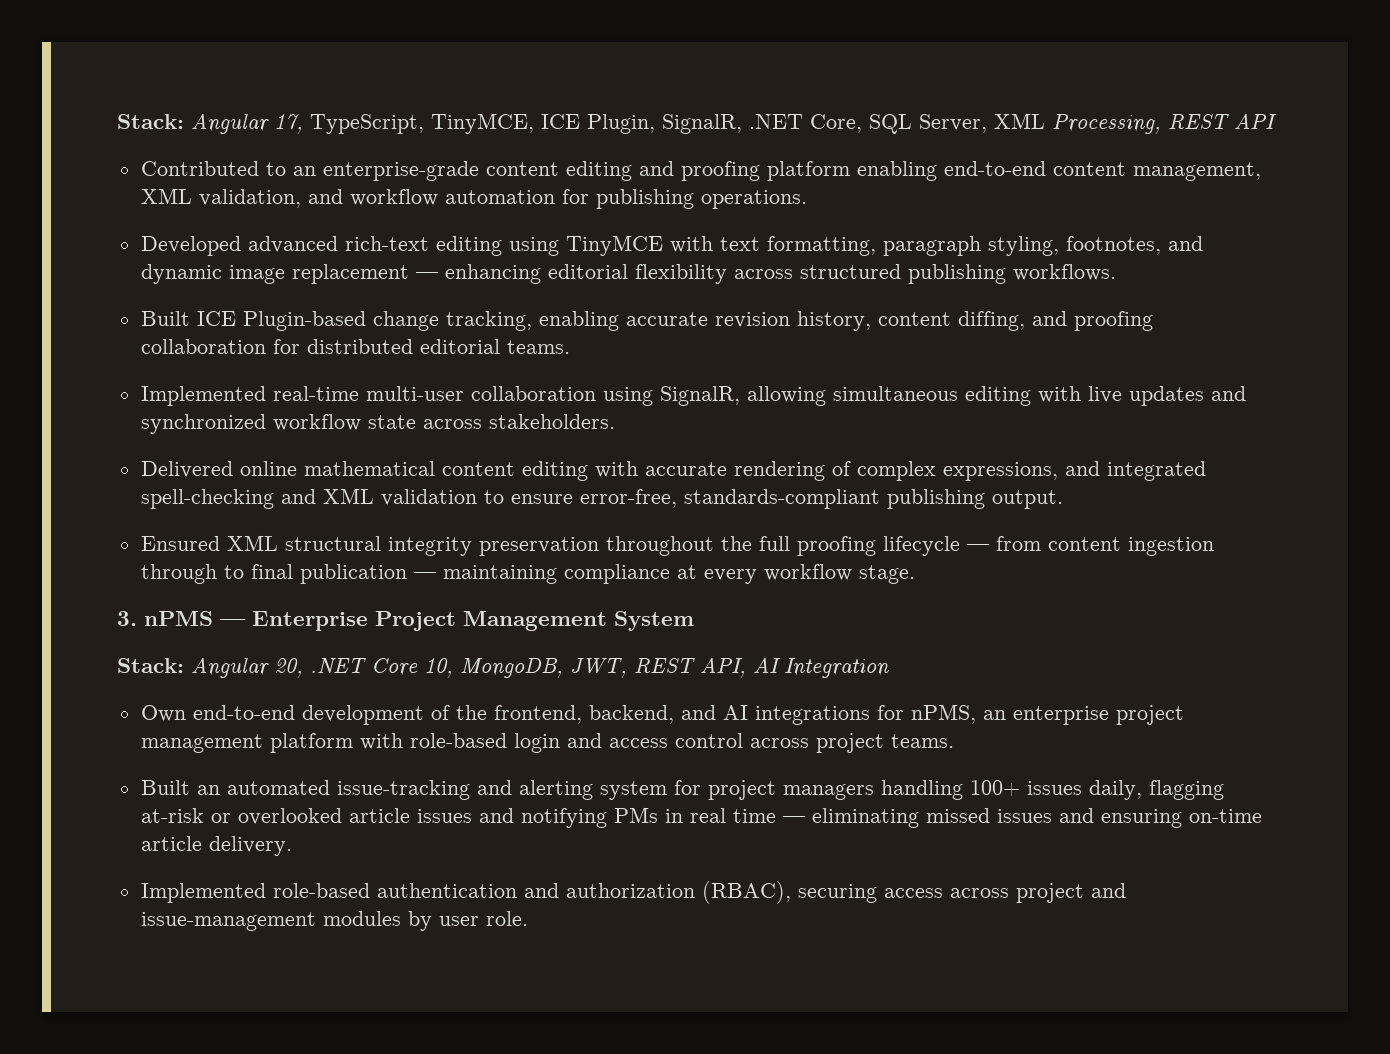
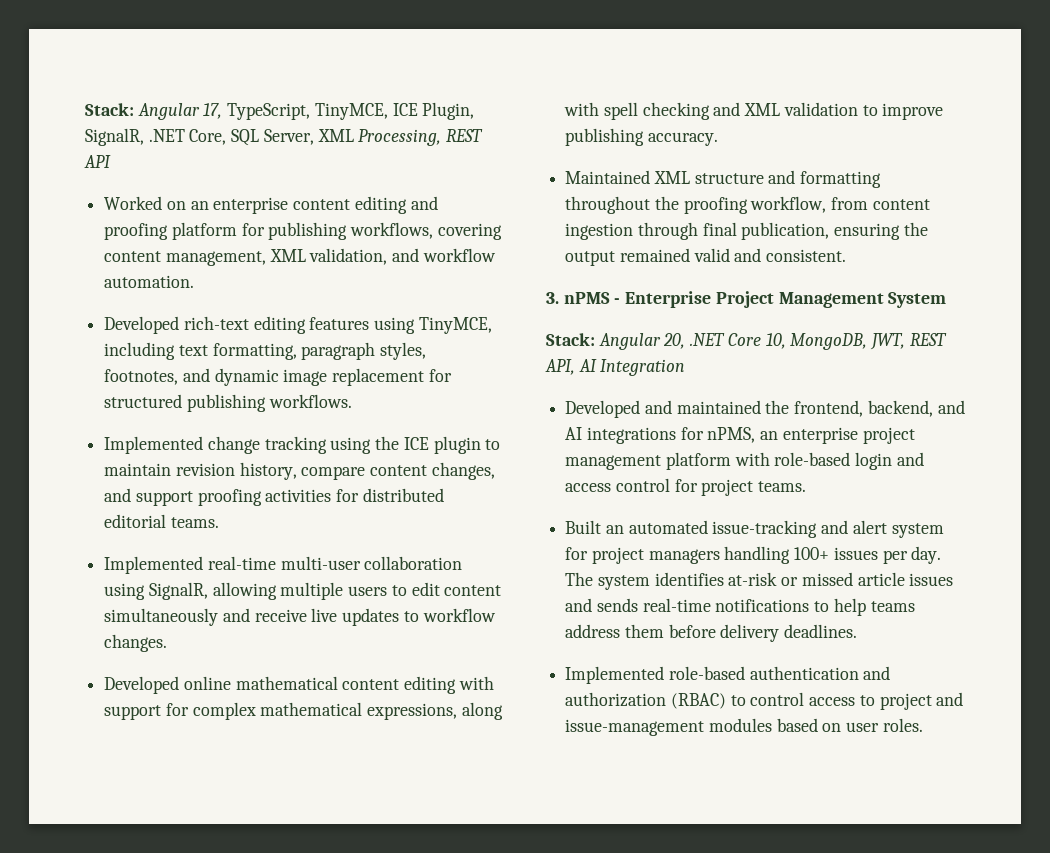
[140,161,479,181] Contributed to an enterprise-grade -> [104,196,289,214] Worked on an enterprise
[856,161,1046,181] enabling end-to-end -> [241,222,502,240] for publishing workflows, covering
[444,189,807,209] [140,236,338,256] automation for publishing operations. // Developed advanced -> [104,275,195,288] [104,316,180,334] automation. // Developed
[508,235,713,256] using TinyMCE with -> [309,317,492,334] [104,342,176,360] features using TinyMCE, including
[987,236,1059,256] styling, -> [380,342,427,360] styles,
[415,264,1116,284] [140,311,1153,331] [140,339,266,354] — enhancing editorial flexibility across structured publishing workflows. // Built ICE Plugin-based change tracking, enabling accurate revision history, content diffing, and proofing collaboration -> [428,369,452,382] [104,394,352,412] [104,436,501,454] [104,462,495,480] [104,488,332,506] for structured publishing workflows. // Implemented change tracking using the ICE plugin to maintain revision history, compare content changes, and support proofing activities
[832,386,1246,406] [140,414,615,434] [140,461,233,478] simultaneous editing with live updates and synchronized workflow state across stakeholders. // Delivered -> [280,582,502,600] [104,608,496,626] [104,634,168,652] [104,676,180,694] multiple users to edit content simultaneously and receive live updates to workflow changes. // Developed
[644,461,1206,481] [140,488,1063,509] [140,535,1214,556] [140,564,915,584] accurate rendering of complex expressions, and integrated spell-checking and XML validation to ensure error-free, standards-compliant publishing output. // Ensured XML structural integrity preservation throughout the full proofing lifecycle — from content ingestion through to final publication — maintaining compliance at every workflow stage. -> [104,702,503,720] [564,102,944,120] [565,128,718,146] [565,170,882,188] [565,196,930,214] [565,222,928,240] [565,248,847,266] support for complex mathematical expressions, along with spell checking and XML validation to improve publishing accuracy. // Maintained XML structure and formatting throughout the proofing workflow, from content ingestion through final publication, ensuring the output remained valid and consistent.
[220,619,246,626] — -> [614,298,621,304] -
[140,705,450,725] Own end-to-end development of -> [565,400,761,418] Developed and maintained
[749,738,809,748] across -> [674,479,698,492] for
[518,780,593,800] alerting -> [852,520,887,534] alert
[1088,780,1224,800] daily, flagging -> [882,546,942,564] [565,572,724,590] per day. The system identifies
[237,808,342,825] overlooked -> [801,572,853,586] missed
[520,807,1262,828] [140,836,292,856] notifying PMs in real time — eliminating missed issues and ensuring on-time article delivery. -> [596,598,915,616] [565,624,858,642] sends real-time notifications to help teams address them before delivery deadlines.
[701,881,1126,904] [140,911,528,931] (RBAC), securing access across project and issue-management modules by user role. -> [670,692,964,710] [565,718,923,736] (RBAC) to control access to project and issue-management modules based on user roles.

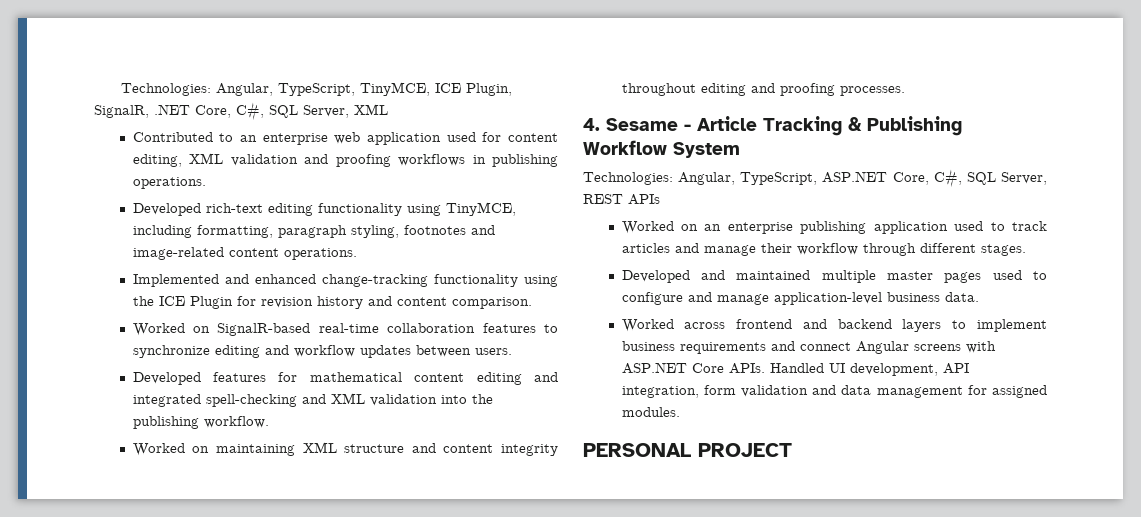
[85,103,223,120] Stack: Angular 17, -> [120,83,273,96] Technologies: Angular,
(227, 137) none -> [236,102,264,121] C#,
[358,129,484,146] [84,155,111,168] [104,196,438,214] [104,222,502,240] [104,248,496,266] [104,275,195,288] [104,316,492,334] [104,342,427,360] [104,368,452,386] [104,394,352,412] [104,436,501,454] [104,462,495,480] [104,488,444,506] [104,514,219,528] [104,556,463,574] [104,582,502,600] [104,608,496,626] [104,634,168,652] [104,676,494,694] [104,702,503,720] [564,102,944,120] [565,128,718,146] [565,170,882,188] [565,196,930,214] [565,222,928,240] [565,248,847,266] [546,291,947,308] [546,333,947,350] [545,359,686,376] [565,400,965,418] [565,427,915,444] [565,452,924,470] [565,478,807,496] [565,520,944,538] [565,546,942,564] [565,572,954,590] [565,598,915,616] [565,624,858,642] [565,666,891,684] [565,692,964,710] [565,718,923,736] Processing, REST API // Worked on an enterprise content editing and proofing platform for publishing workflows, covering content management, XML validation, and workflow automation. // Developed rich-text editing features using TinyMCE, including text formatting, paragraph styles, footnotes, and dynamic image replacement for structured publishing workflows. // Implemented change tracking using the ICE plugin to maintain revision history, compare content changes, and support proofing activities for distributed editorial teams. // Implemented real-time multi-user collaboration using SignalR, allowing multiple users to edit content simultaneously and receive live updates to workflow changes. // Developed online mathematical content editing with support for complex mathematical expressions, along with spell checking and XML validation to improve publishing accuracy. // Maintained XML structure and formatting throughout the proofing workflow, from content ingestion through final publication, ensuring the output remained valid and consistent. // 3. nPMS - Enterprise Project Management System // Stack: Angular 20, .NET Core 10, MongoDB, JWT, REST API, AI Integration // Developed and maintained the frontend, backend, and AI integrations for nPMS, an enterprise project management platform with role-based login and access control for project teams. // Built an automated issue-tracking and alert system for project managers handling 100+ issues per day. The system identifies at-risk or missed article issues and sends real-time notifications to help teams address them before delivery deadlines. // Implemented role-based authentication and authorization (RBAC) to control access to project and issue-management modules based on user roles. -> [132,132,558,145] [132,153,558,167] [132,177,206,189] [132,202,516,216] [132,225,495,238] [132,247,357,260] [132,274,558,287] [132,296,532,309] [132,323,558,336] [132,345,512,358] [132,372,558,385] [132,393,493,407] [132,416,269,429] [132,442,558,456] [621,83,905,96] [583,116,962,136] [583,140,740,158] [583,169,1047,188] [583,194,660,205] [621,221,1047,234] [621,243,1026,256] [621,270,1047,283] [621,292,979,305] [621,319,1047,332] [621,341,996,354] [621,362,969,376] [621,385,1047,398] [621,407,680,417] [583,443,792,457] // Contributed to an enterprise web application used for content editing, XML validation and proofing workflows in publishing operations. // Developed rich-text editing functionality using TinyMCE, including formatting, paragraph styling, footnotes and image-related content operations. // Implemented and enhanced change-tracking functionality using the ICE Plugin for revision history and content comparison. // Worked on SignalR-based real-time collaboration features to synchronize editing and workflow updates between users. // Developed features for mathematical content editing and integrated spell-checking and XML validation into the publishing workflow. // Worked on maintaining XML structure and content integrity throughout editing and proofing processes. // 4. Sesame - Article Tracking & Publishing Workflow System // Technologies: Angular, TypeScript, ASP.NET Core, C#, SQL Server, REST APIs // Worked on an enterprise publishing application used to track articles and manage their workflow through different stages. // Developed and maintained multiple master pages used to configure and manage application-level business data. // Worked across frontend and backend layers to implement business requirements and connect Angular screens with ASP.NET Core APIs. Handled UI development, API integration, form validation and data management for assigned modules. // PERSONAL PROJECT

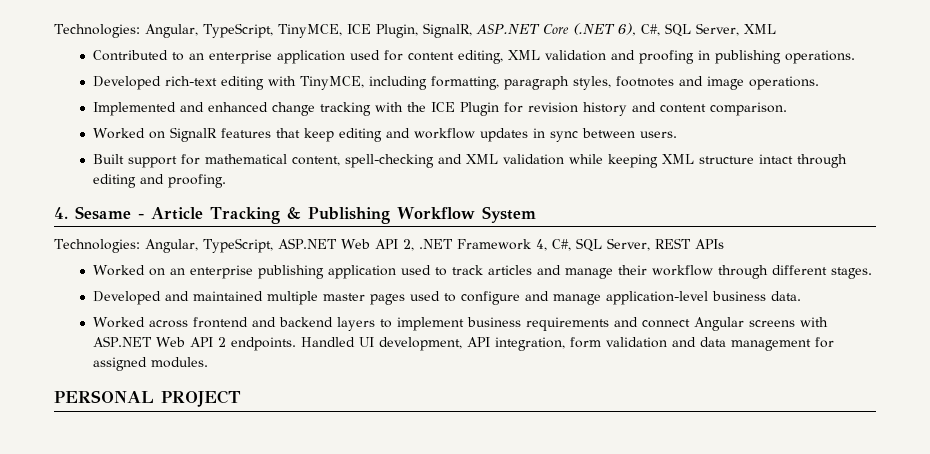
[154,104,231,118] .NET Core, -> [475,23,636,36] ASP.NET Core (.NET 6),
[334,132,361,144] web -> (272, 57) none
[398,154,466,166] workflows -> (694, 57) none
[317,203,441,216] functionality using -> [267,76,296,86] with
[350,225,399,238] styling, -> [572,76,611,90] styles,
[132,247,279,260] image-related content -> [706,76,744,90] image
[321,274,558,287] change-tracking functionality using -> [271,102,403,116] change tracking with
[217,323,558,336] [132,345,210,358] SignalR-based real-time collaboration features to synchronize -> [169,127,334,142] SignalR features that keep
(411, 351) none -> [532,128,578,142] in sync
[132,372,558,385] [132,393,493,407] [132,416,269,429] [132,442,558,456] [621,83,905,96] Developed features for mathematical content editing and integrated spell-checking and XML validation into the publishing workflow. // Worked on maintaining XML structure and content integrity throughout editing and proofing processes. -> [92,154,847,168] [92,174,226,188] Built support for mathematical content, spell-checking and XML validation while keeping XML structure intact through editing and proofing.
[892,172,929,185] Core, -> [340,239,547,251] Web API 2, .NET Framework 4,
[691,363,765,374] Core APIs. -> [155,337,296,351] Web API 2 endpoints.

